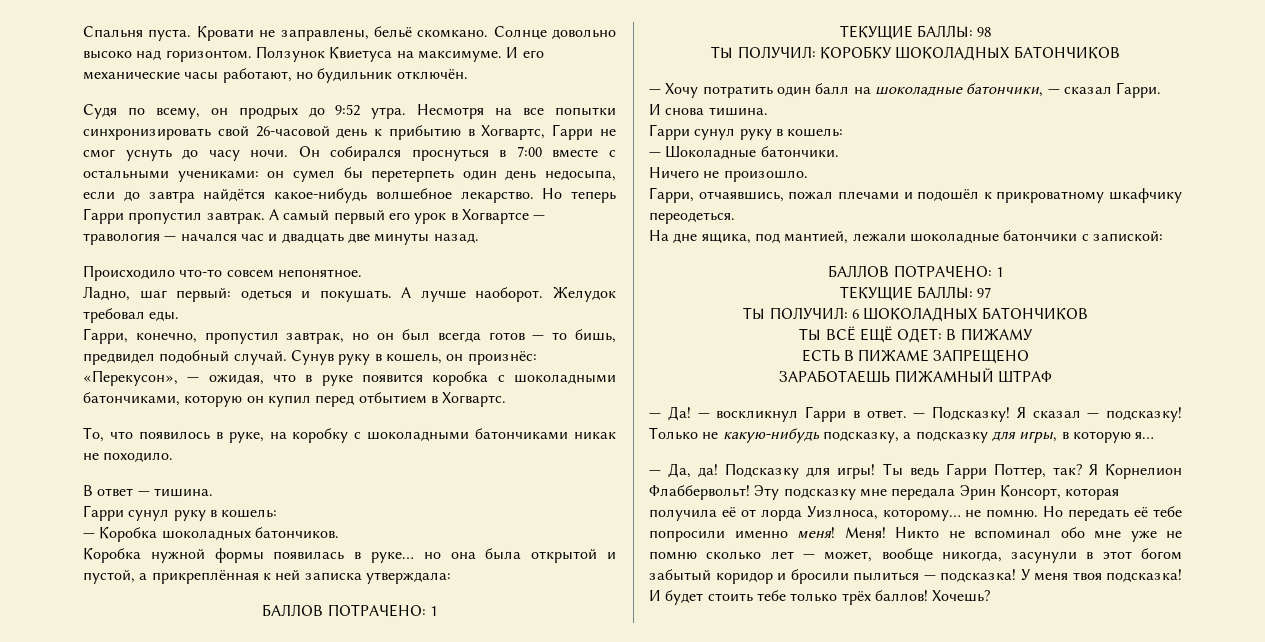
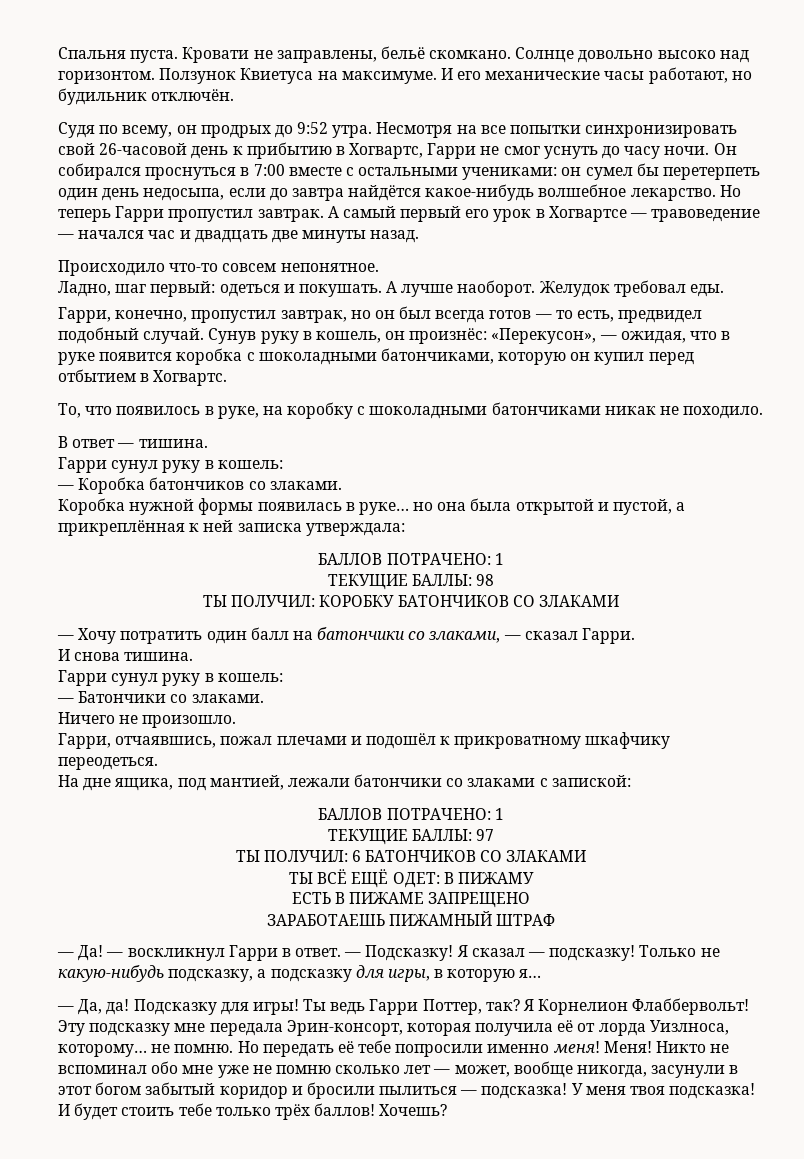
[83,233,160,245] травология -> [651,209,761,222] травоведение
[575,329,616,343] бишь, -> [577,310,615,322] есть,
[161,527,339,541] шоколадных батончиков. -> [149,477,342,490] батончиков со злаками.
[895,46,1120,61] ШОКОЛАДНЫХ БАТОНЧИКОВ -> [397,595,619,607] БАТОНЧИКОВ СО ЗЛАКАМИ
[874,83,1044,97] шоколадные батончики, -> [317,627,501,643] батончики со злаками,
[665,146,839,160] Шоколадные батончики. -> [78,691,264,703] Батончики со злаками.
[909,230,1078,244] шоколадные батончики -> [354,774,536,787] батончики со злаками
[863,307,1088,322] ШОКОЛАДНЫХ БАТОНЧИКОВ -> [365,850,587,862] БАТОНЧИКОВ СО ЗЛАКАМИ
[959,485,1061,500] Эрин Консорт, -> [286,1020,403,1036] Эрин-консорт,

